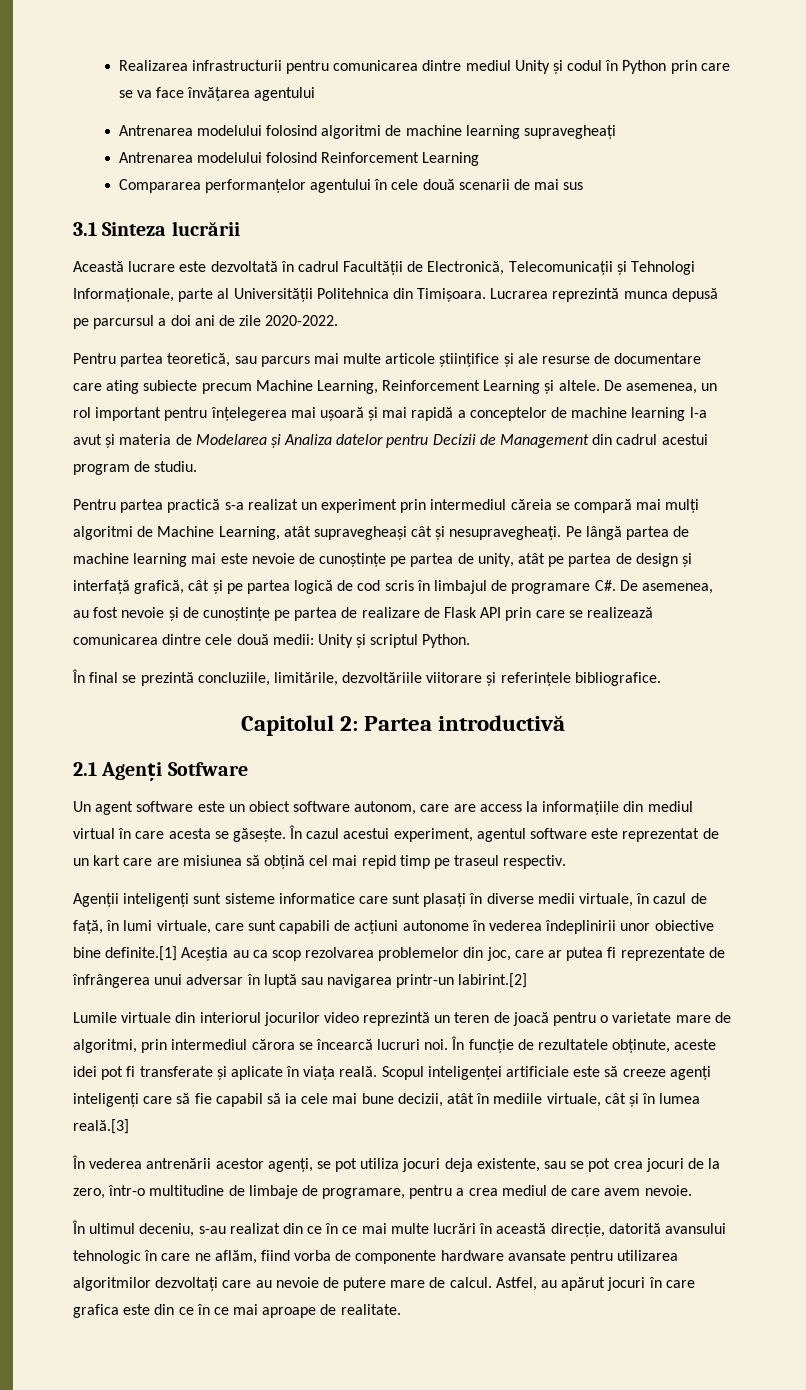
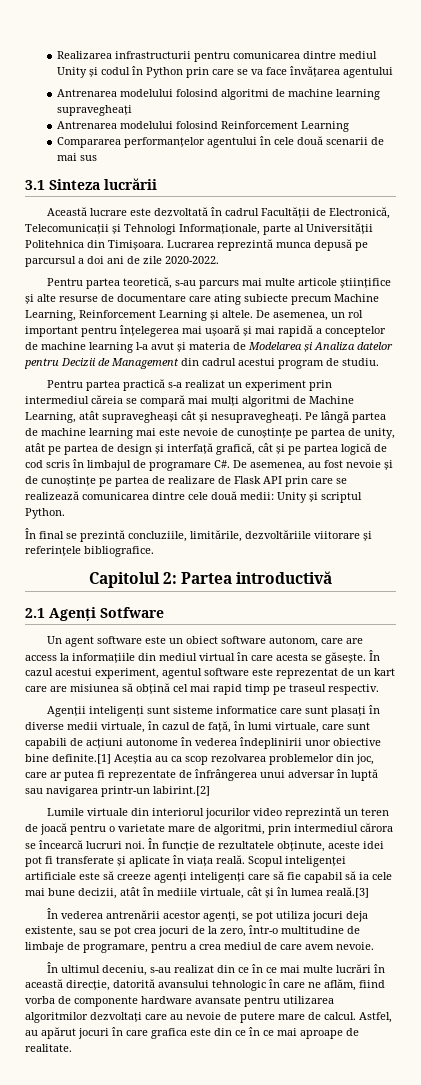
[234,356,257,364] sau -> [174,280,196,286] s-au
[517,353,538,364] ale -> [37,294,56,302] alte
[361,855,396,869] repid -> [213,684,242,695] rapid

